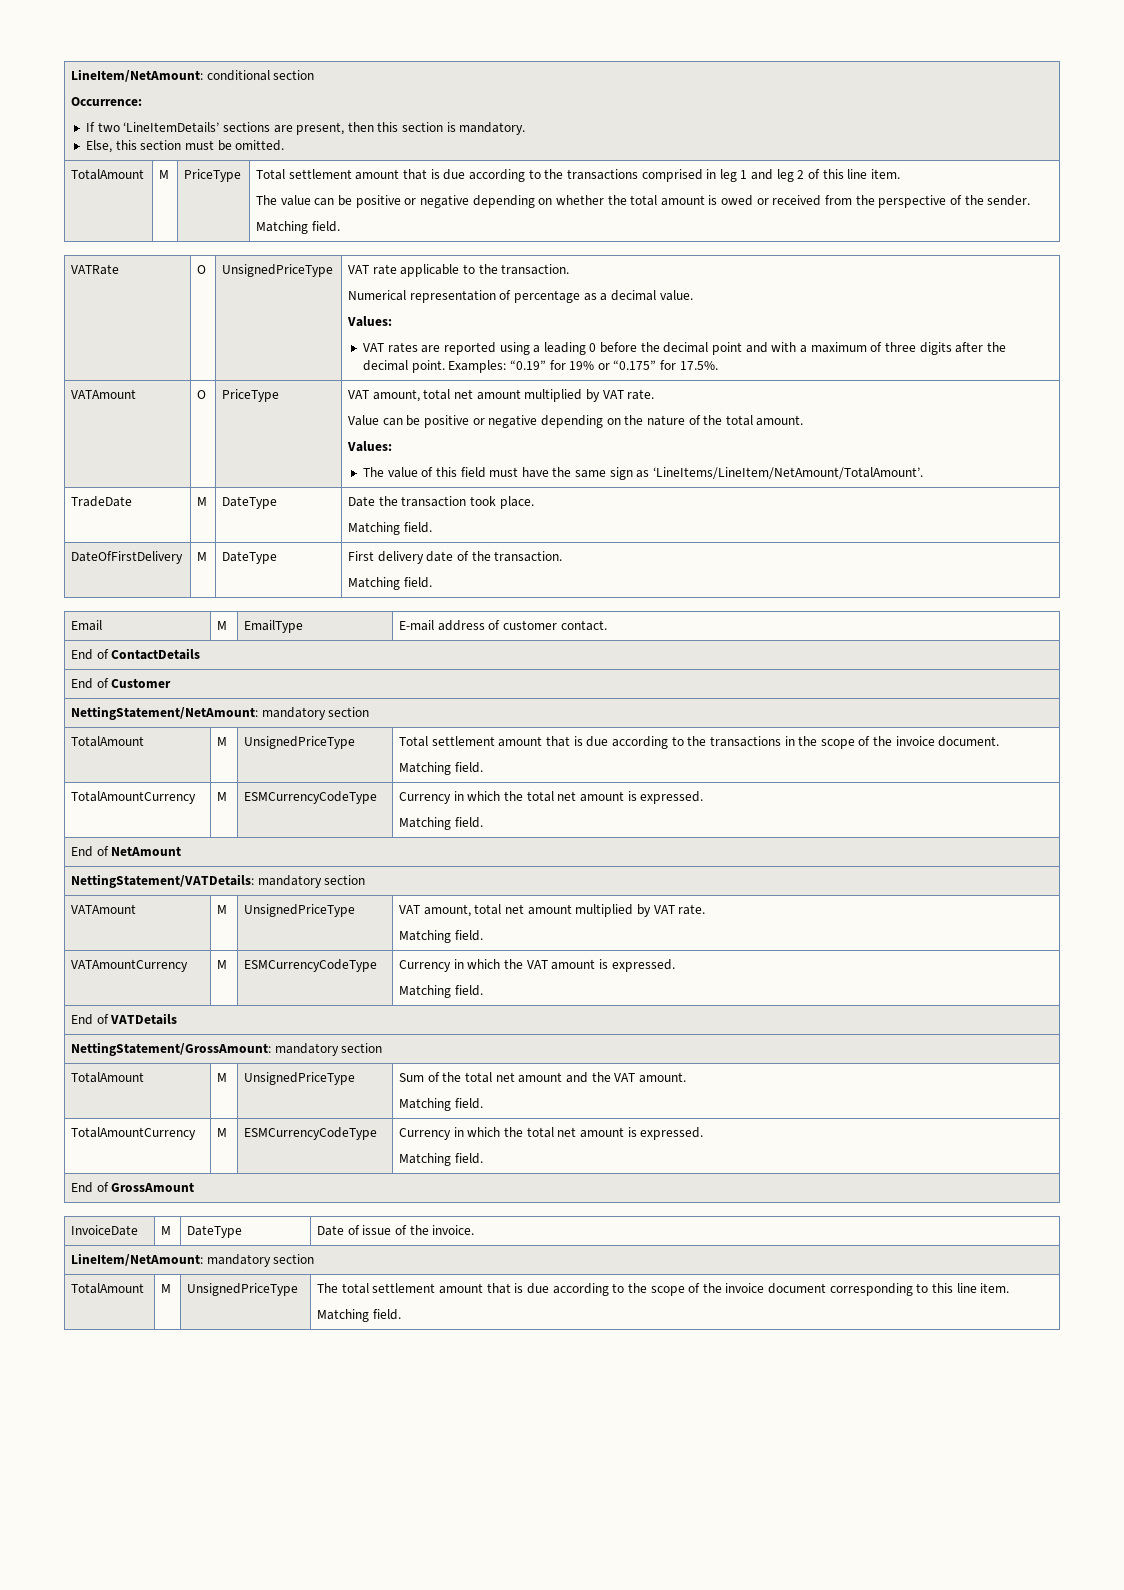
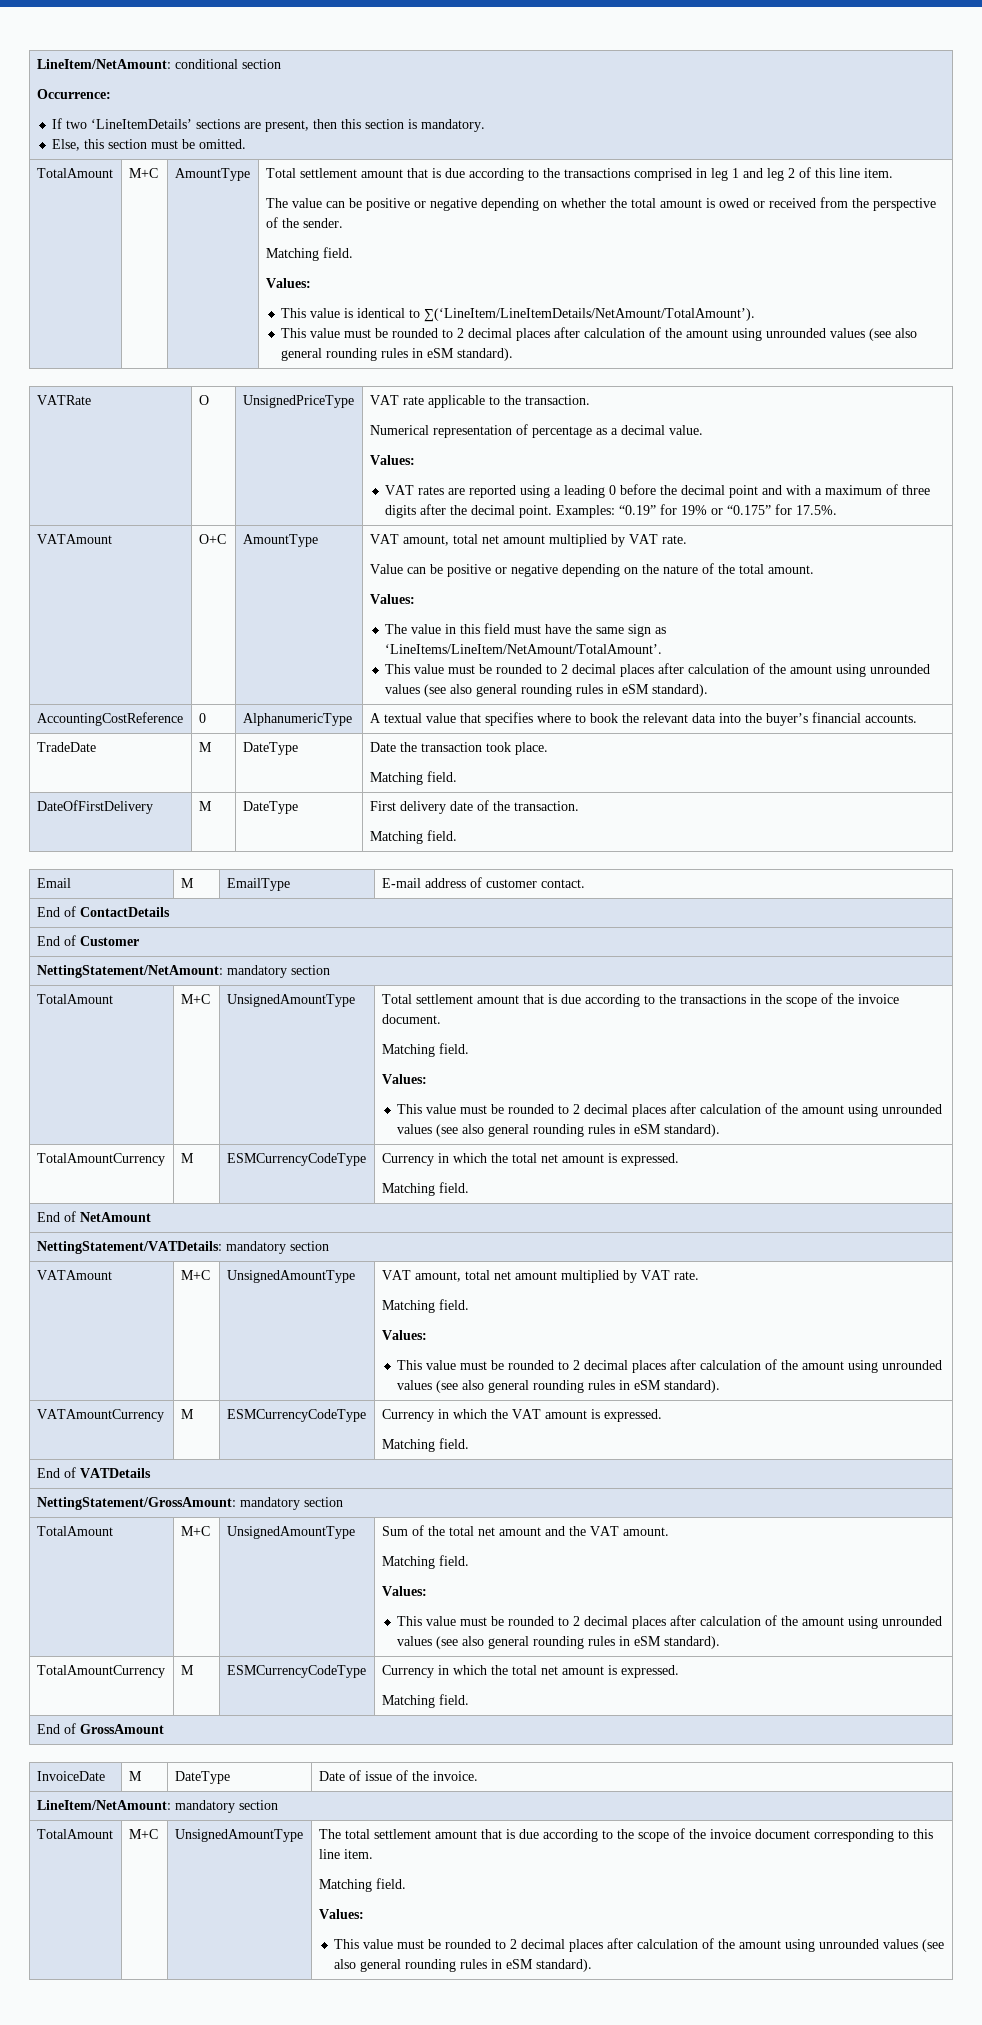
[159,170,170,179] [184,169,242,182] M | PriceType -> [128,168,158,178] [174,168,250,181] M+C | AmountType
(340, 226) none -> [265,278,311,288] [281,308,756,322] [281,327,918,341] [281,348,514,361] // Values: // This value is identical to ∑(‘LineItem/LineItemDetails/NetAmount/TotalAmount’). // This value must be rounded to 2 decimal places after calculation of the amount using unrounded values (see also general rounding rules in eSM standard).
[197,390,207,399] [222,389,280,402] O | PriceType -> [198,534,226,544] [242,534,318,547] O+C | AmountType
[421,467,434,477] of -> [445,624,457,634] in
(924, 473) none -> [385,663,931,677] [385,684,709,697] [36,712,183,726] [198,713,206,723] [242,713,352,726] [369,712,917,726] // This value must be rounded to 2 decimal places after calculation of the amount using unrounded values (see also general rounding rules in eSM standard). // AccountingCostReference | 0 | AlphanumericType | A textual value that specifies where to book the relevant data into the buyer’s financial accounts.
[217,737,228,746] [244,736,356,749] M | UnsignedPriceType -> [180,994,210,1004] [226,994,355,1007] M+C | UnsignedAmountType
(483, 767) none -> [381,1074,427,1084] [397,1103,943,1117] [397,1124,721,1137] // Values: // This value must be rounded to 2 decimal places after calculation of the amount using unrounded values (see also general rounding rules in eSM standard).
[217,905,228,914] [244,904,356,917] M | UnsignedPriceType -> [180,1270,210,1280] [226,1270,355,1283] M+C | UnsignedAmountType
(483, 935) none -> [381,1330,427,1340] [397,1359,943,1373] [397,1380,721,1393] // Values: // This value must be rounded to 2 decimal places after calculation of the amount using unrounded values (see also general rounding rules in eSM standard).
[217,1073,228,1082] [244,1072,356,1085] M | UnsignedPriceType -> [180,1526,210,1536] [226,1526,355,1539] M+C | UnsignedAmountType
(483, 1103) none -> [381,1586,427,1596] [397,1615,943,1629] [397,1636,721,1649] // Values: // This value must be rounded to 2 decimal places after calculation of the amount using unrounded values (see also general rounding rules in eSM standard).
[161,1284,172,1293] [187,1283,299,1296] M | UnsignedPriceType -> [128,1829,158,1839] [174,1829,303,1842] M+C | UnsignedAmountType
(401, 1314) none -> [318,1909,364,1919] [334,1938,945,1952] [334,1959,593,1972] // Values: // This value must be rounded to 2 decimal places after calculation of the amount using unrounded values (see also general rounding rules in eSM standard).

